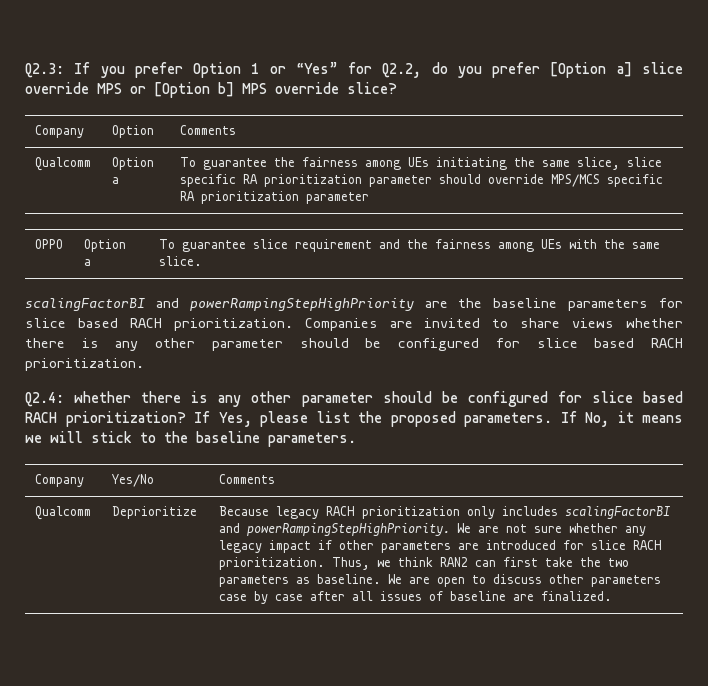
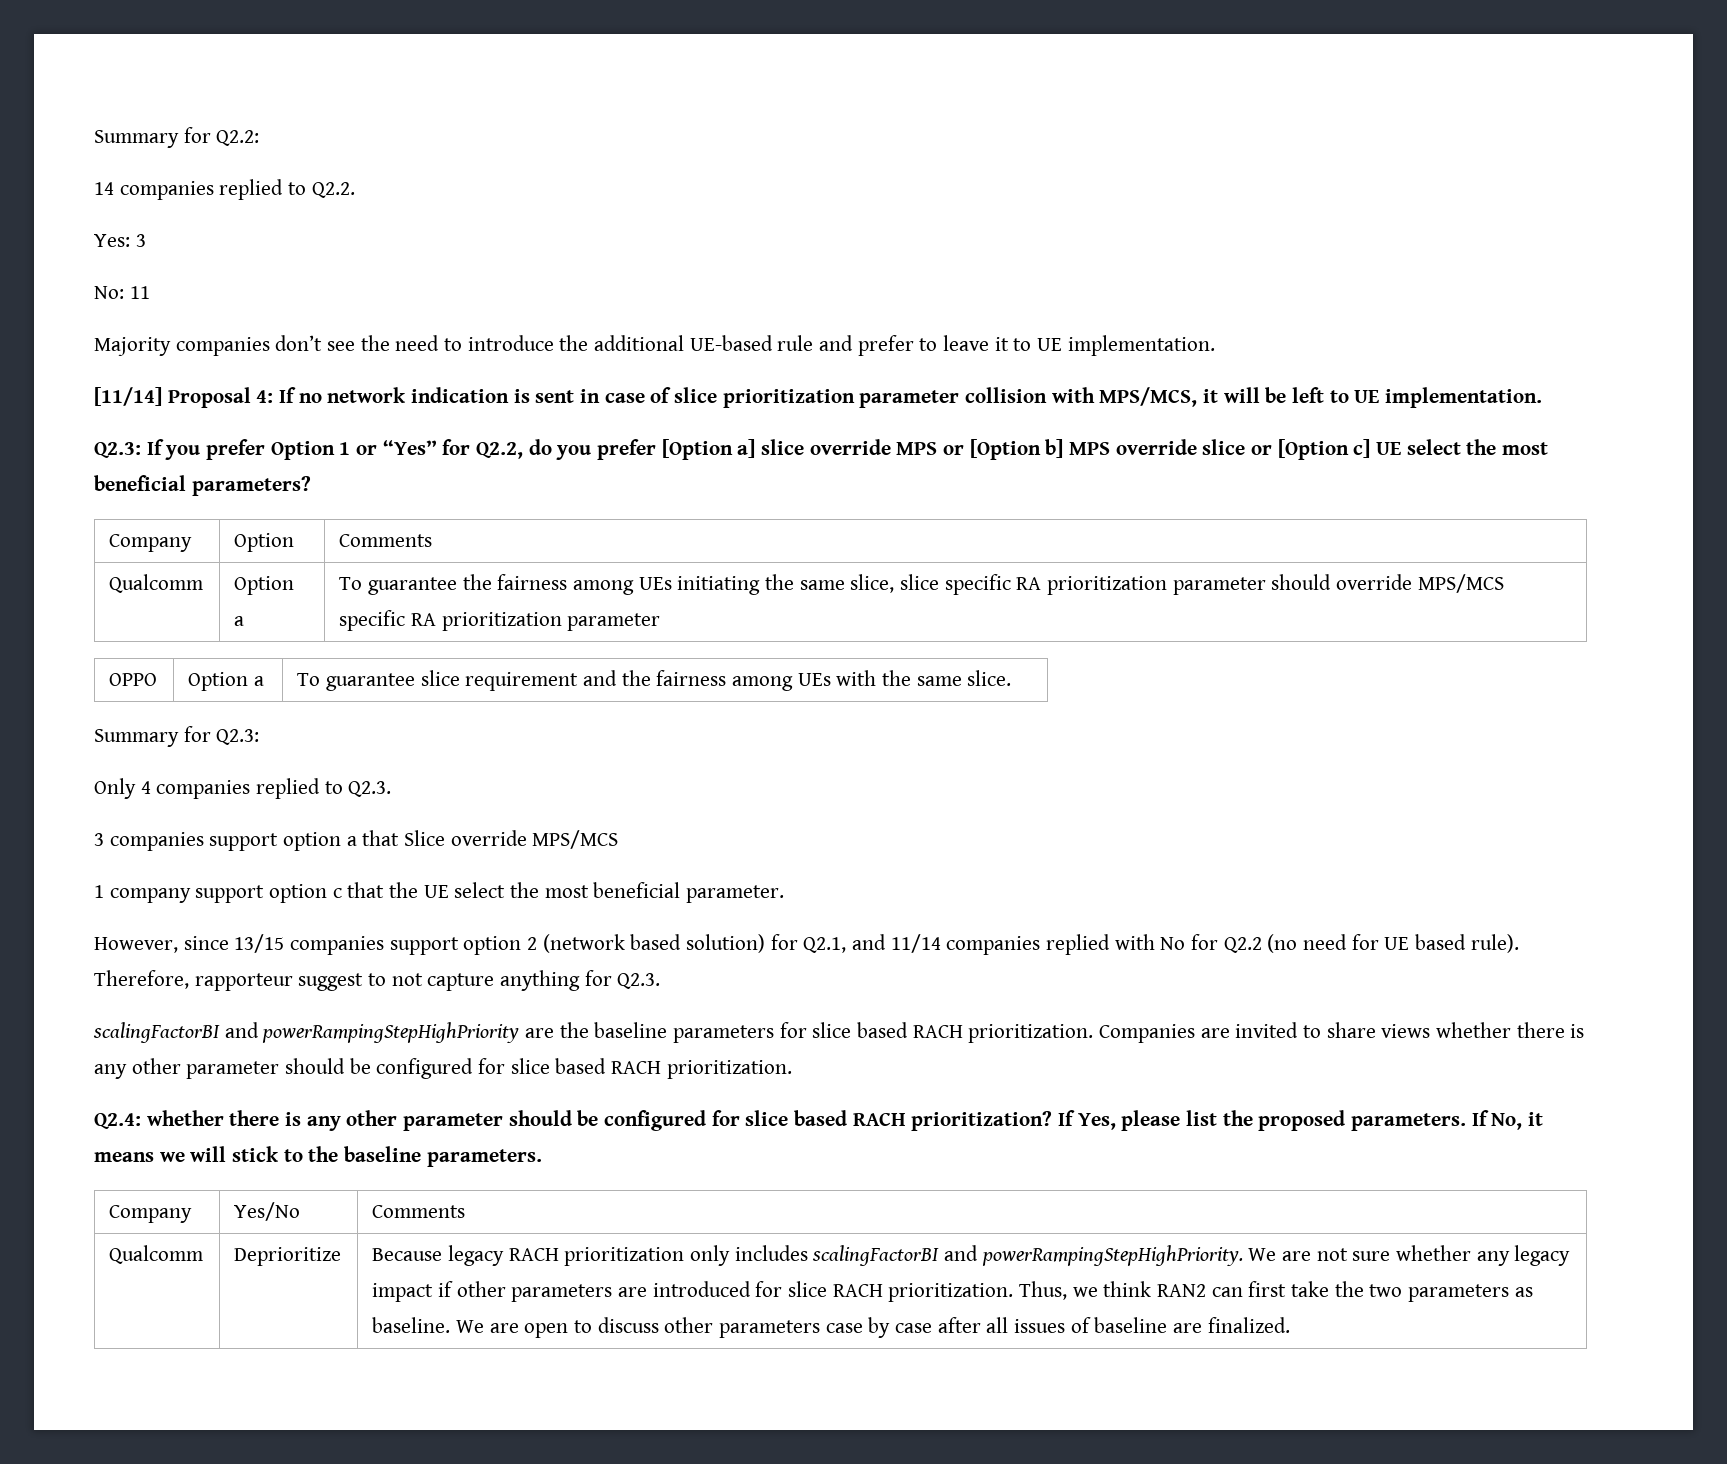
(25, 70) none -> [94,127,260,148] [94,179,355,200] [94,234,146,247] [94,286,150,299] [94,335,1215,356] [94,387,1543,408] Summary for Q2.2: // 14 companies replied to Q2.2. // Yes: 3 // No: 11 // Majority companies don’t see the need to introduce the additional UE-based rule and prefer to leave it to UE implementation. // [11/14] Proposal 4: If no network indication is sent in case of slice prioritization parameter collision with MPS/MCS, it will be left to UE implementation. //
[347,82,397,94] slice? -> [1202,439,1549,460] [94,475,311,496] slice or [Option c] UE select the most beneficial parameters?
(203, 261) none -> [94,726,260,747] [94,778,392,799] [94,830,619,851] [94,882,785,903] [94,934,1519,955] [94,970,661,991] // Summary for Q2.3: // Only 4 companies replied to Q2.3. // 3 companies support option a that Slice override MPS/MCS // 1 company support option c that the UE select the most beneficial parameter. // However, since 13/15 companies support option 2 (network based solution) for Q2.1, and 11/14 companies replied with No for Q2.2 (no need for UE based rule). Therefore, rapporteur suggest to not capture anything for Q2.3.

